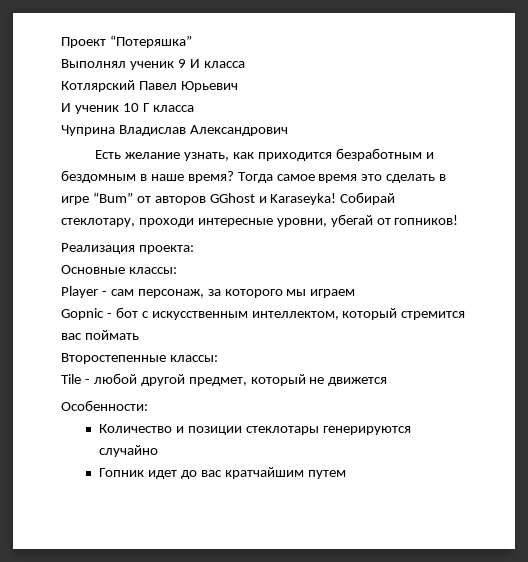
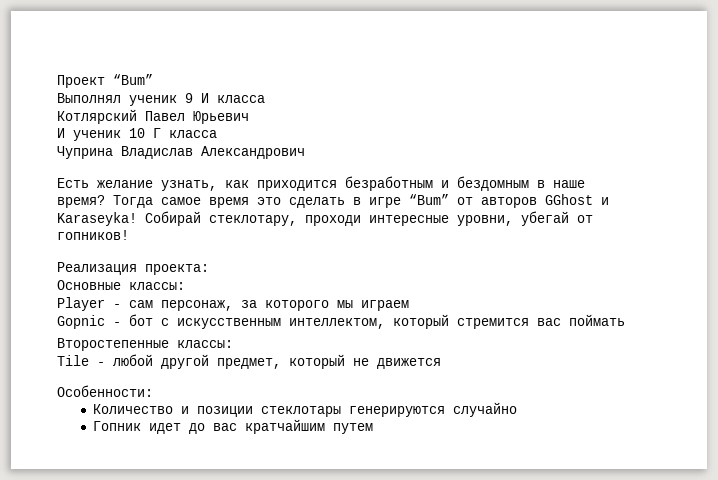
[109,35,192,48] “Потеряшка” -> [113,74,153,85] “Bum”

